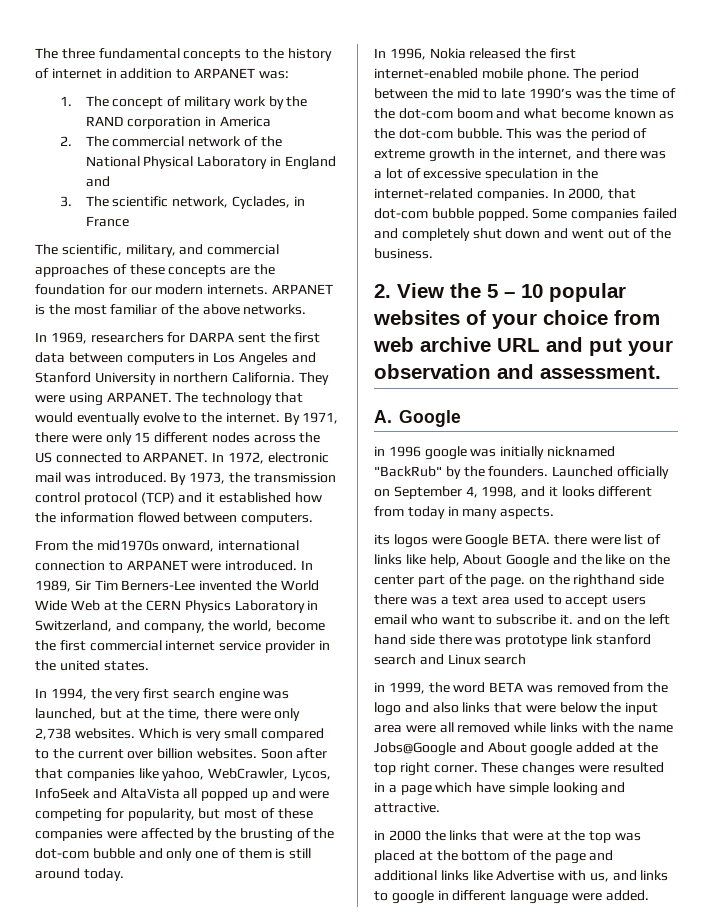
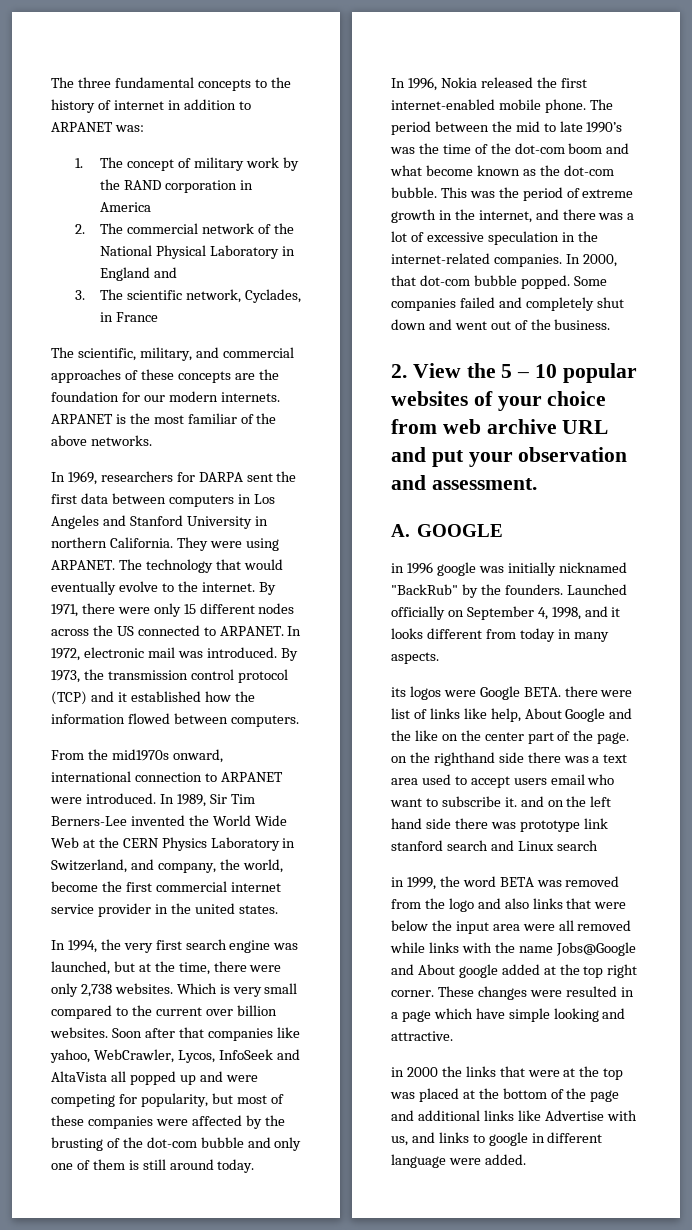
[399,410,462,427] Google -> [417,524,504,537] GOOGLE

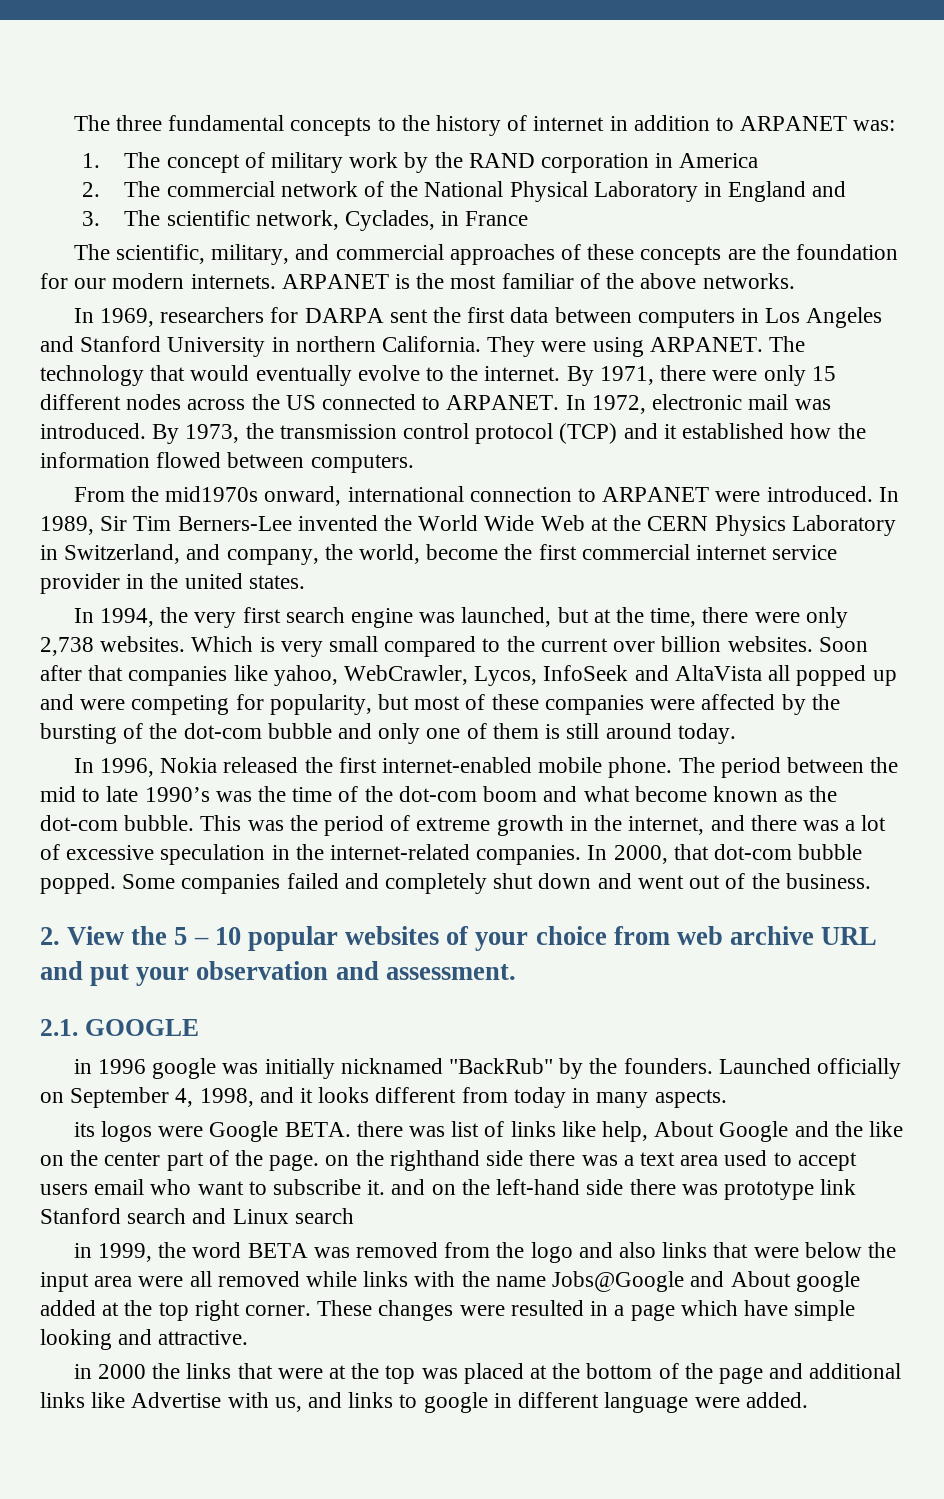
[51,1137,103,1151] brusting -> [40,723,117,744] bursting
[391,524,410,537] A. -> [40,1019,78,1036] 2.1.
[600,690,633,697] were -> [408,1126,445,1137] was
[590,796,612,807] [391,818,422,829] left hand -> [496,1179,581,1195] left-hand
[391,840,443,851] stanford -> [40,1208,121,1224] Stanford

